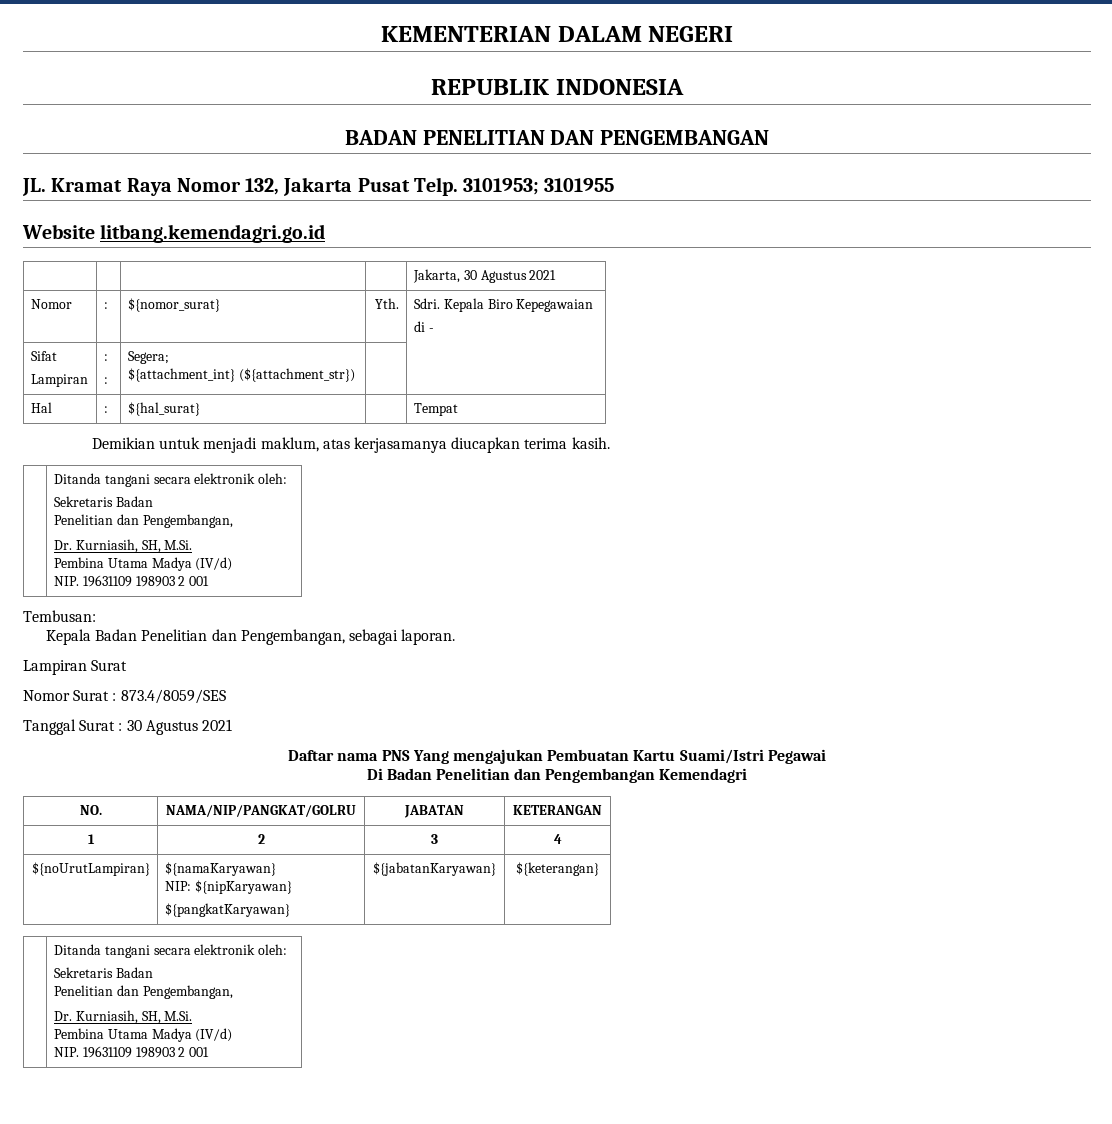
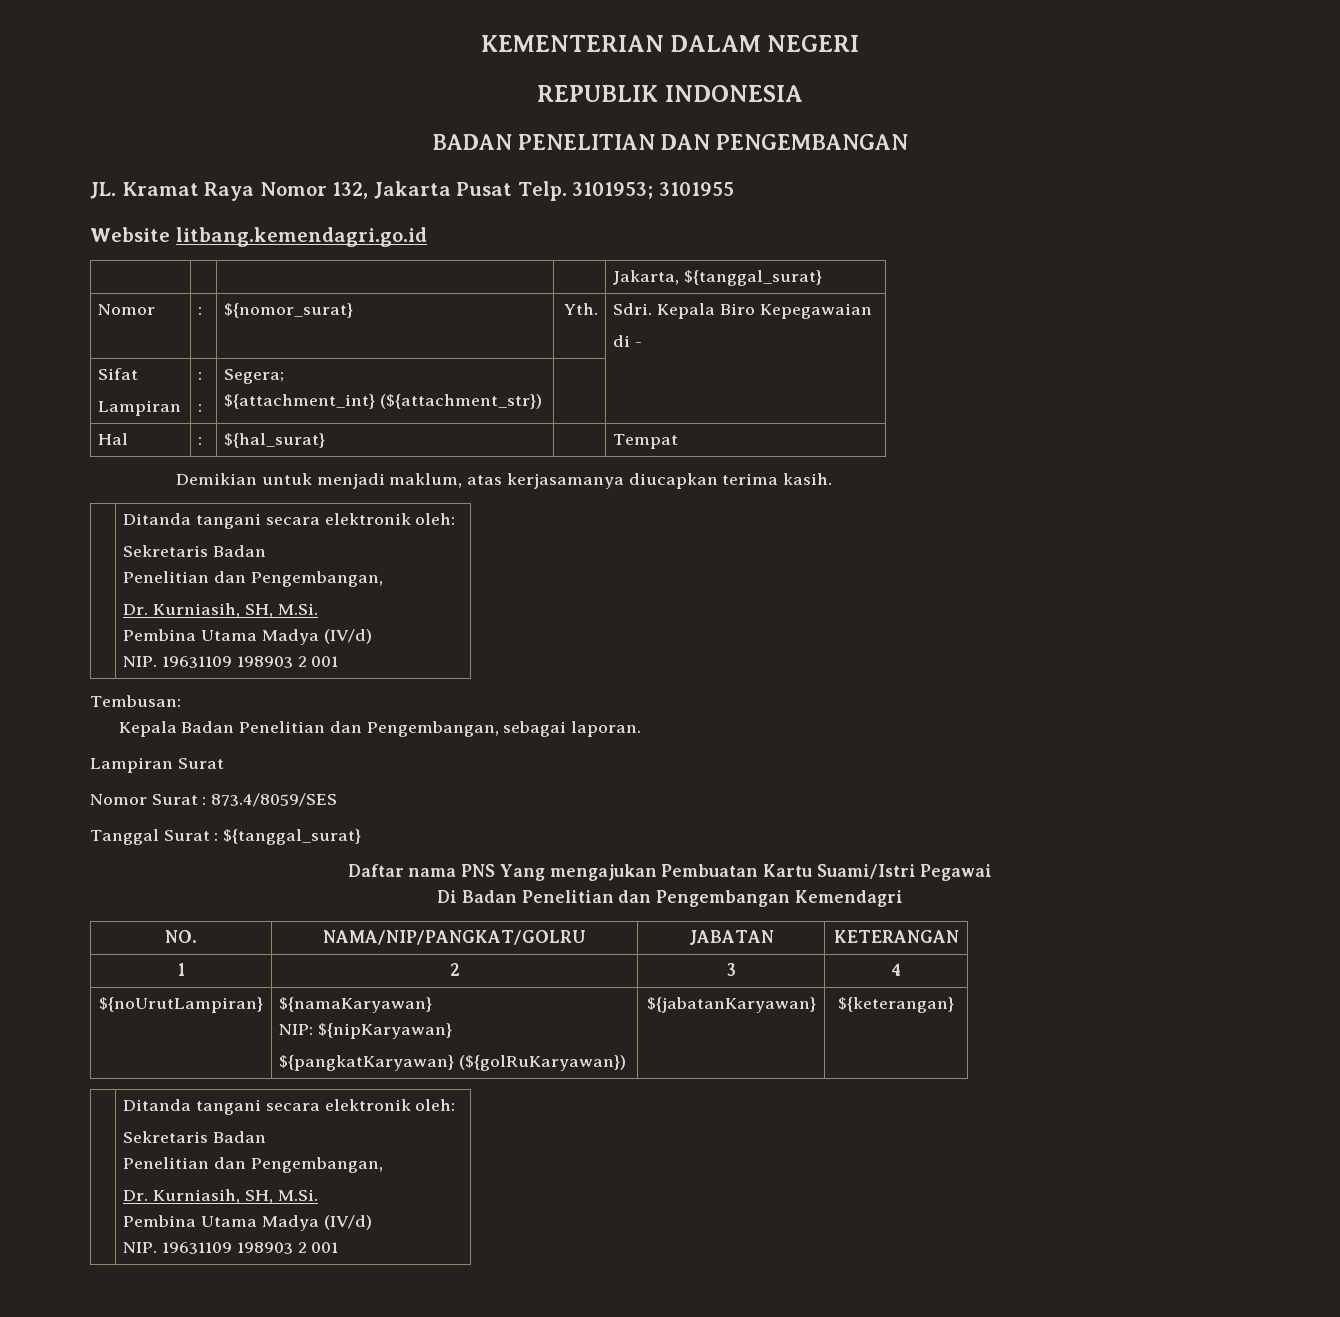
[463,270,557,283] 30 Agustus 2021 -> [684,270,823,286] ${tanggal_surat}
[126,719,232,735] 30 Agustus 2021 -> [223,829,362,845] ${tanggal_surat}
(290, 910) none -> [459,1055,627,1071] (${golRuKaryawan})

